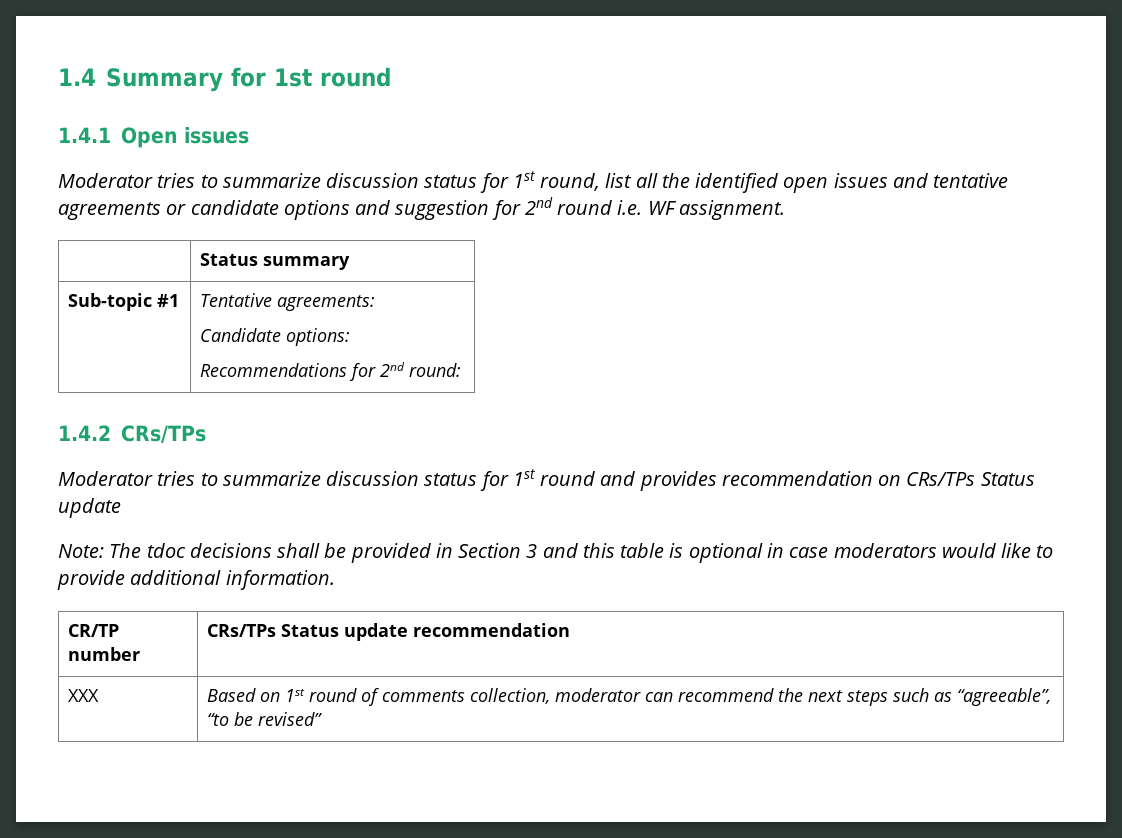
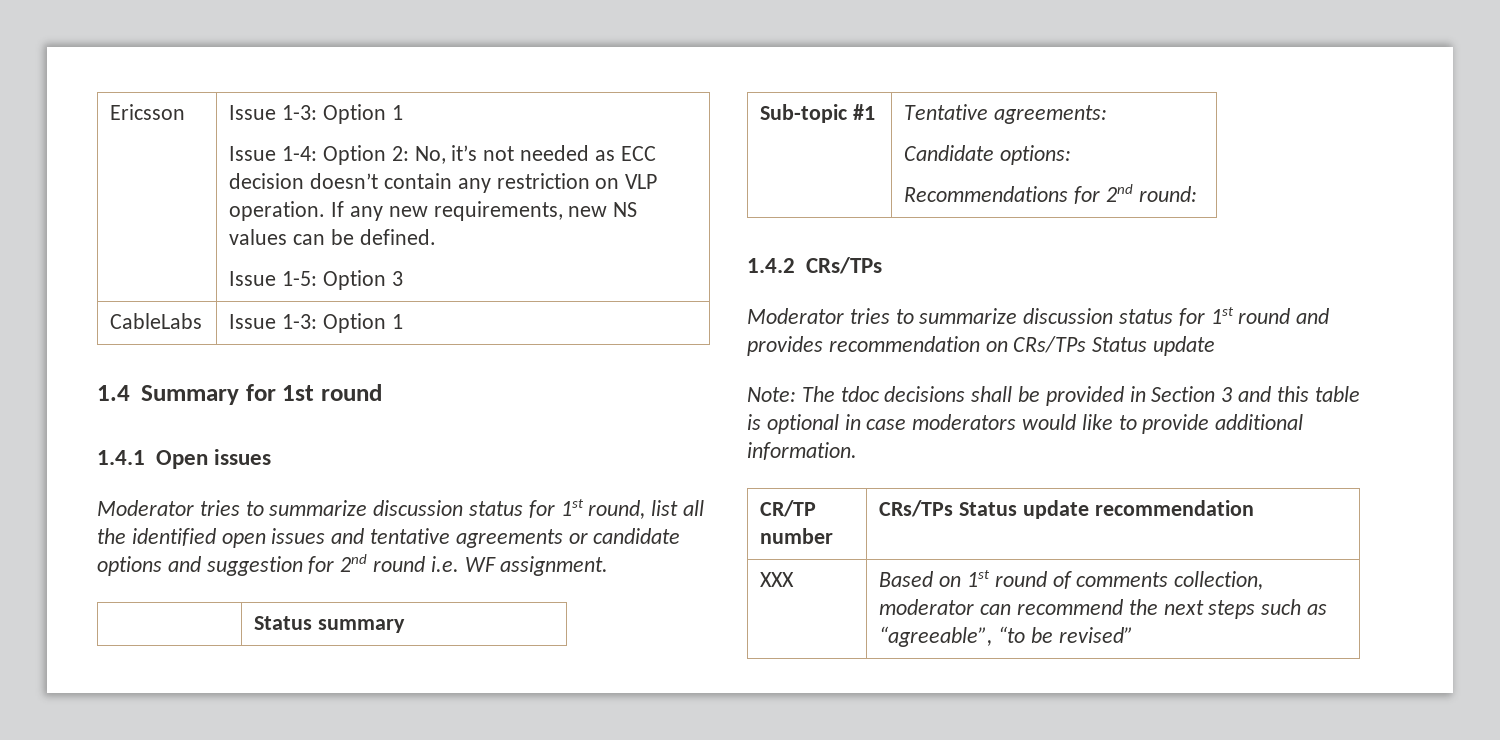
(58, 77) none -> [110,104,186,120] [229,104,403,124] [229,145,656,165] [229,173,658,193] [229,201,638,221] [229,229,436,245] [229,270,403,290] [110,313,203,329] [229,313,403,333] Ericsson | Issue 1-3: Option 1 // Issue 1-4: Option 2: No, it’s not needed as ECC decision doesn’t contain any restriction on VLP operation. If any new requirements, new NS values can be defined. // Issue 1-5: Option 3 // CableLabs | Issue 1-3: Option 1 //

